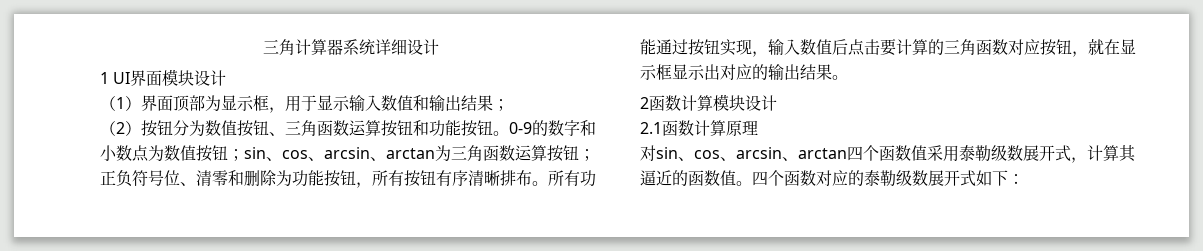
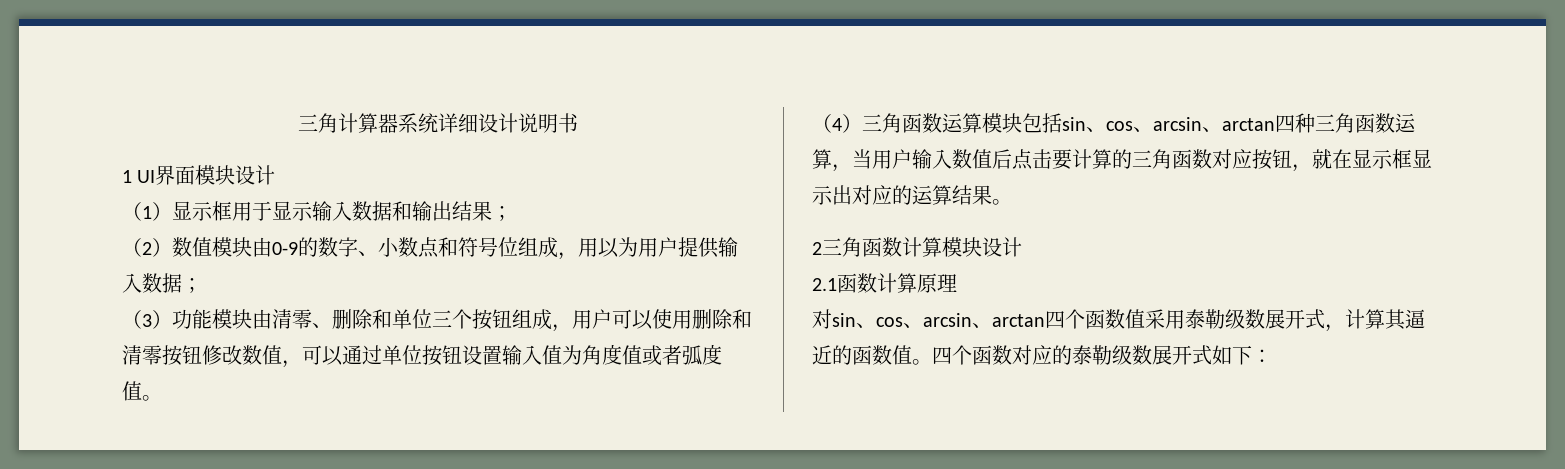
(439, 47) none -> [517,113,578,133] 说明书
[141,95,285,113] 界面顶部为显示框， -> [172,201,232,221] 显示框
[397,95,413,111] 值 -> [372,201,392,221] 据
[141,120,596,137] [100,145,595,162] [100,170,596,188] [640,39,768,57] 按钮分为数值按钮、三角函数运算按钮和功能按钮。0-9的数字和小数点为数值按钮；sin、cos、arcsin、arctan为三角函数运算按钮；正负符号位、清零和删除为功能按钮，所有按钮有序清晰排布。所有功能通过按钮实现， -> [172,237,738,260] [122,273,202,293] [122,309,752,332] [122,344,722,368] [122,381,162,401] [812,113,1416,133] [812,149,912,172] 数值模块由0-9的数字、小数点和符号位组成，用以为用户提供输入数据； // （3）功能模块由清零、删除和单位三个按钮组成，用户可以使用删除和清零按钮修改数值，可以通过单位按钮设置输入值为角度值或者弧度值。 // （4）三角函数运算模块包括sin、cos、arcsin、arctan四种三角函数运算，当用户
[768,64,800,80] 输出 -> [912,185,952,205] 运算
(649, 103) none -> [822,237,862,257] 三角

